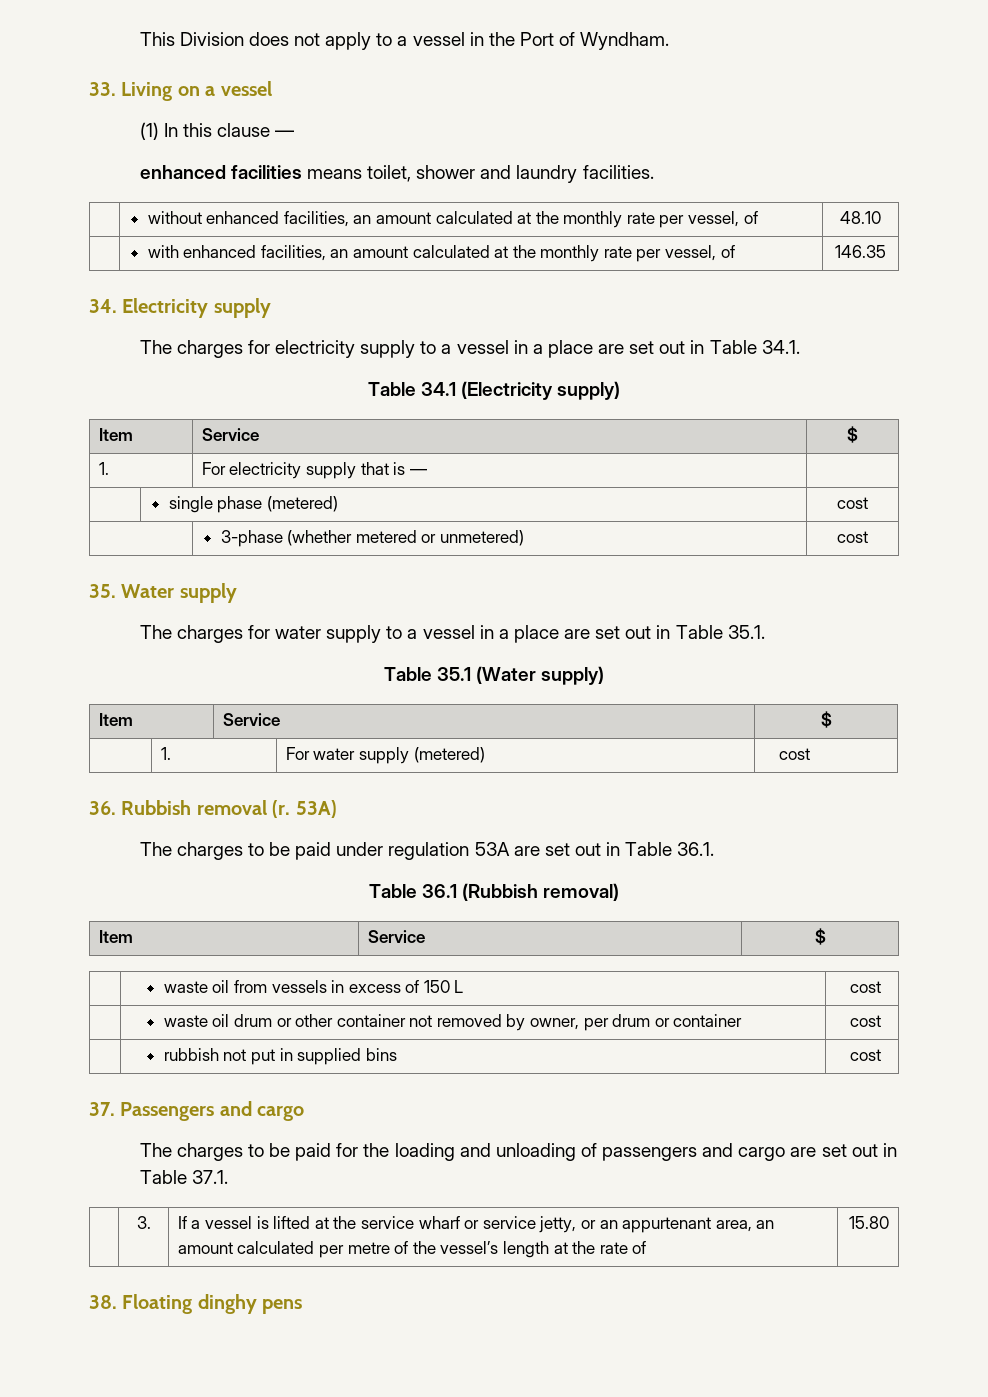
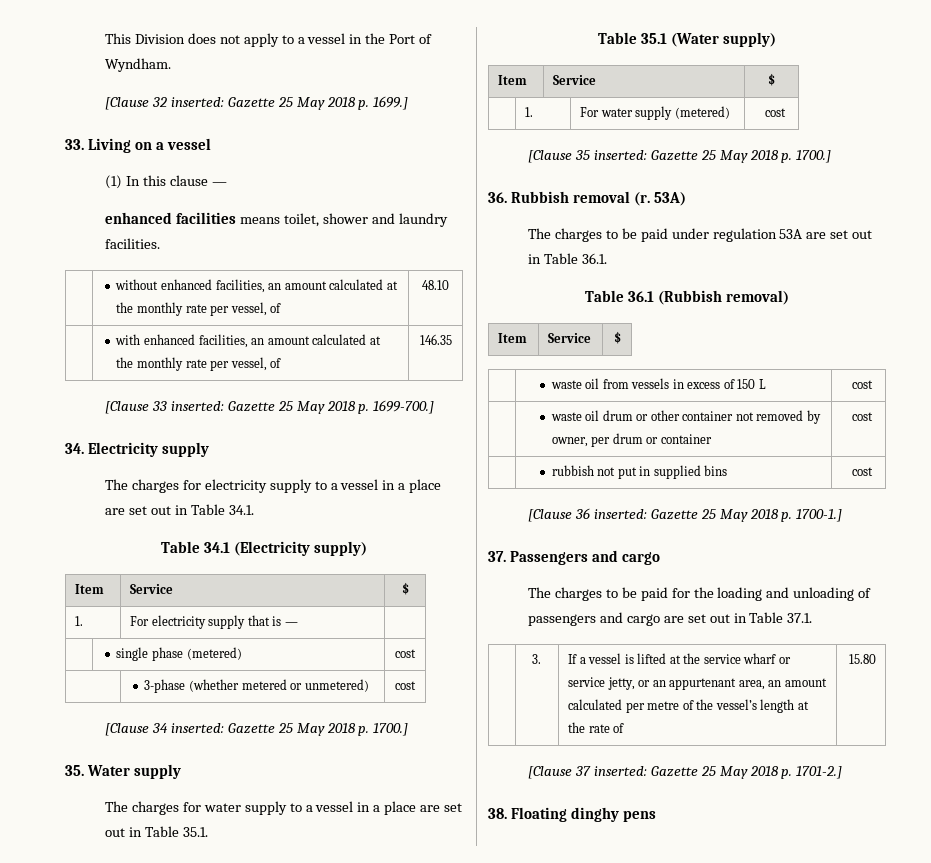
(670, 41) none -> [105,96,409,110] // [Clause 32 inserted: Gazette 25 May 2018 p. 1699.]
(886, 251) none -> [105,400,435,414] // [Clause 33 inserted: Gazette 25 May 2018 p. 1699-700.]
(868, 537) none -> [105,723,409,736] // [Clause 34 inserted: Gazette 25 May 2018 p. 1700.]
(811, 754) none -> [528,150,832,163] // [Clause 35 inserted: Gazette 25 May 2018 p. 1700.]
(882, 1055) none -> [528,508,843,522] // [Clause 36 inserted: Gazette 25 May 2018 p. 1700-1.]
(890, 1222) none -> [528,766,843,779] // [Clause 37 inserted: Gazette 25 May 2018 p. 1701-2.]

